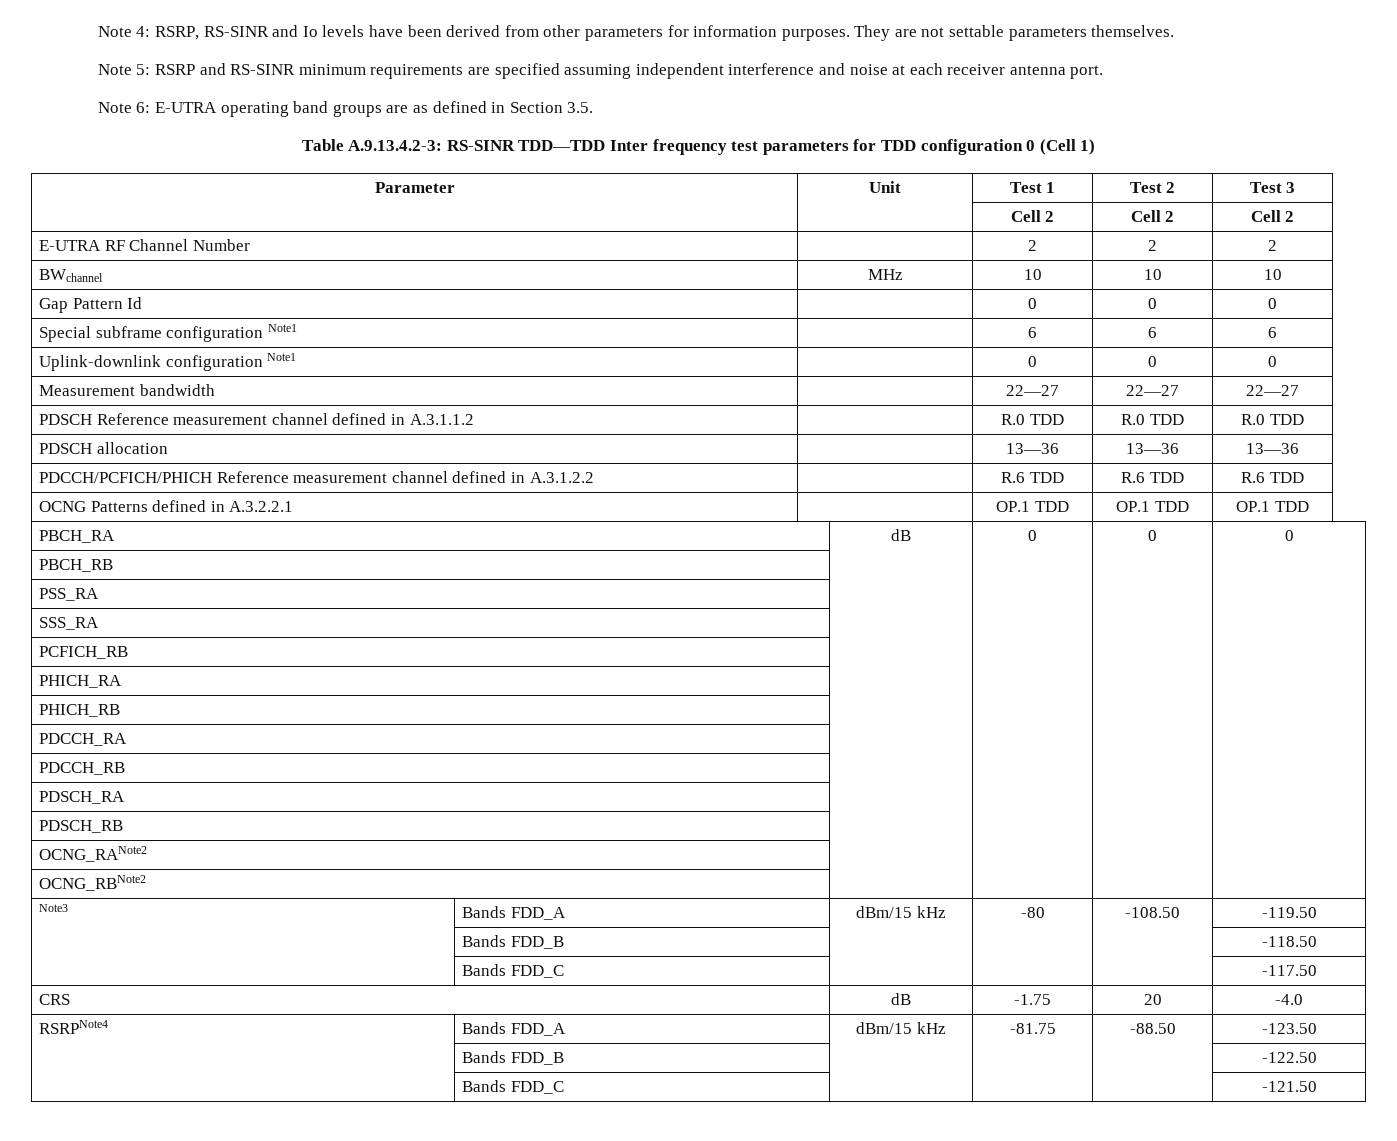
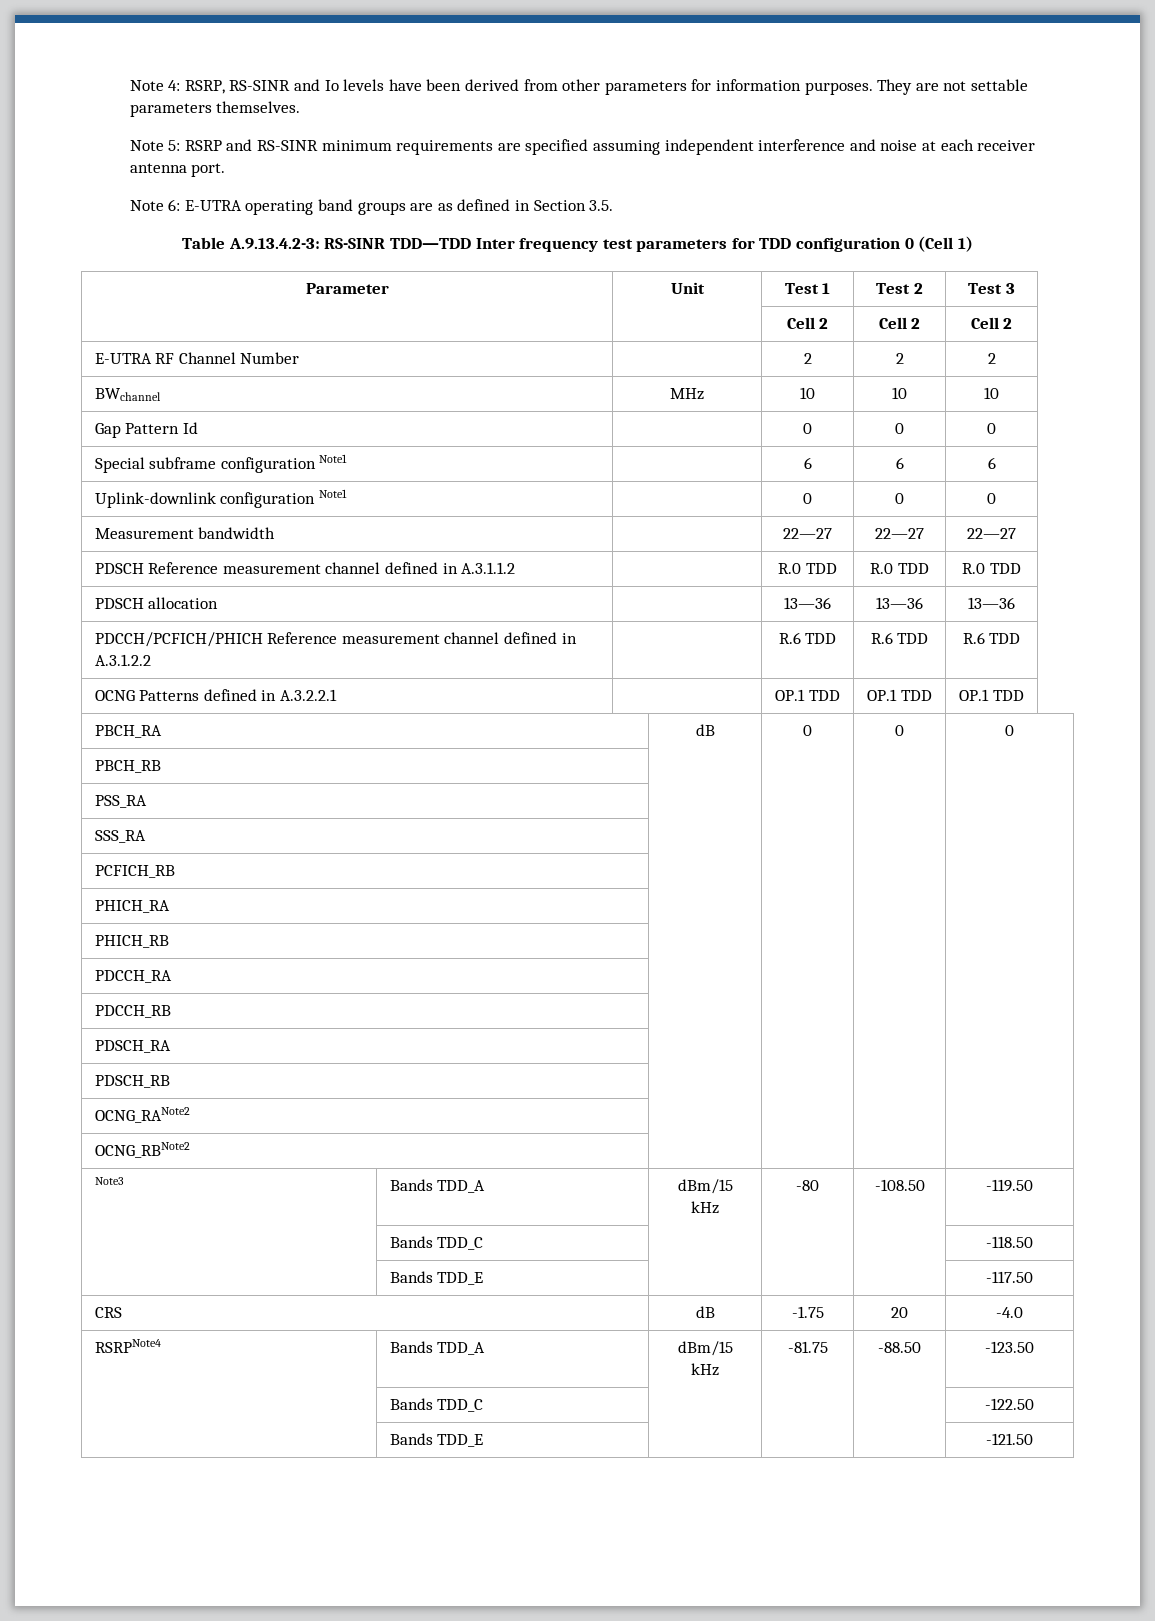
[510,907,566,920] FDD_A -> [437,1180,486,1193] TDD_A
[510,936,564,949] FDD_B -> [437,1237,484,1250] TDD_C
[510,965,564,978] FDD_C -> [437,1272,484,1285] TDD_E
[510,1023,566,1036] FDD_A -> [437,1342,486,1355] TDD_A
[510,1052,564,1065] FDD_B -> [437,1399,484,1412] TDD_C
[510,1081,564,1094] FDD_C -> [437,1434,484,1447] TDD_E

